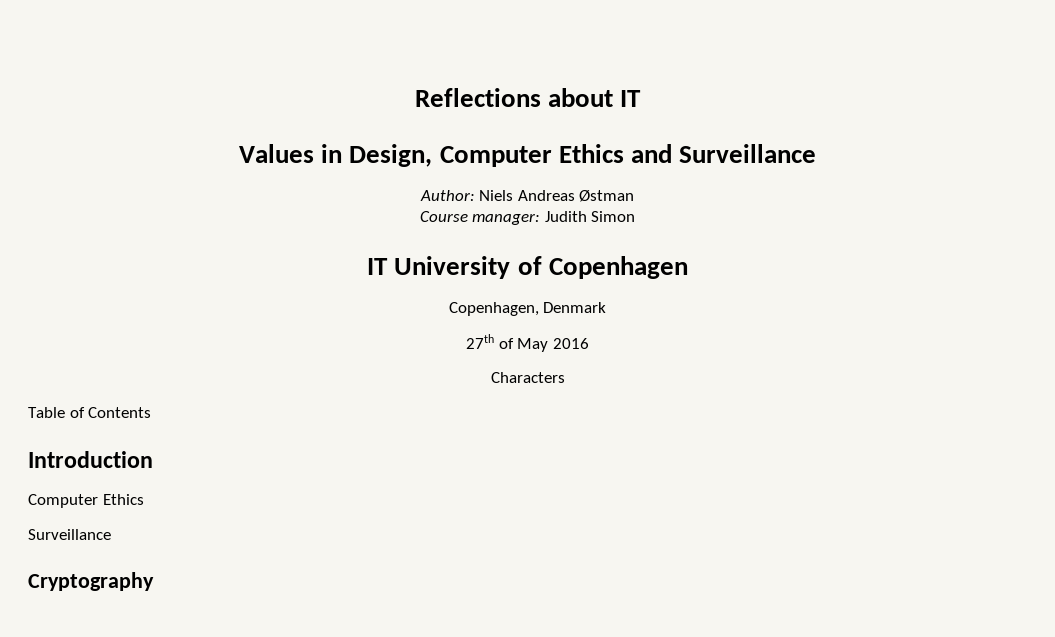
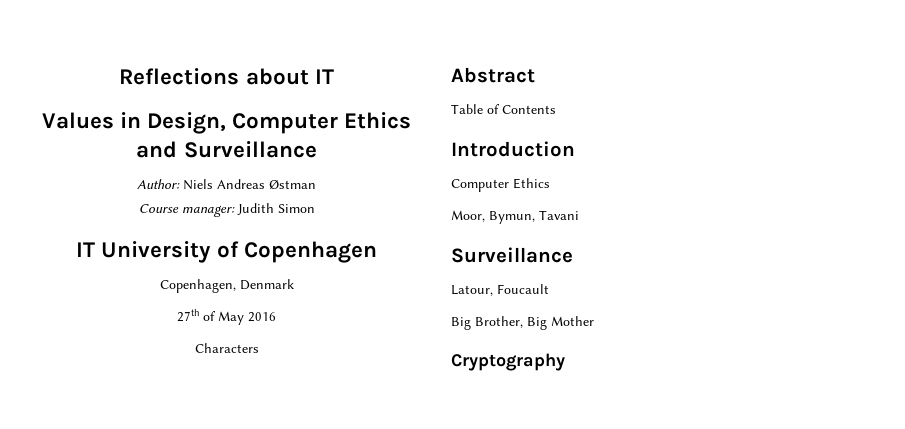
(565, 377) none -> [451,67,535,83] // Abstract
[28,529,111,540] Surveillance -> [451,210,579,224] [451,247,573,263] [451,284,549,296] [451,316,594,330] Moor, Bymun, Tavani // Surveillance // Latour, Foucault // Big Brother, Big Mother

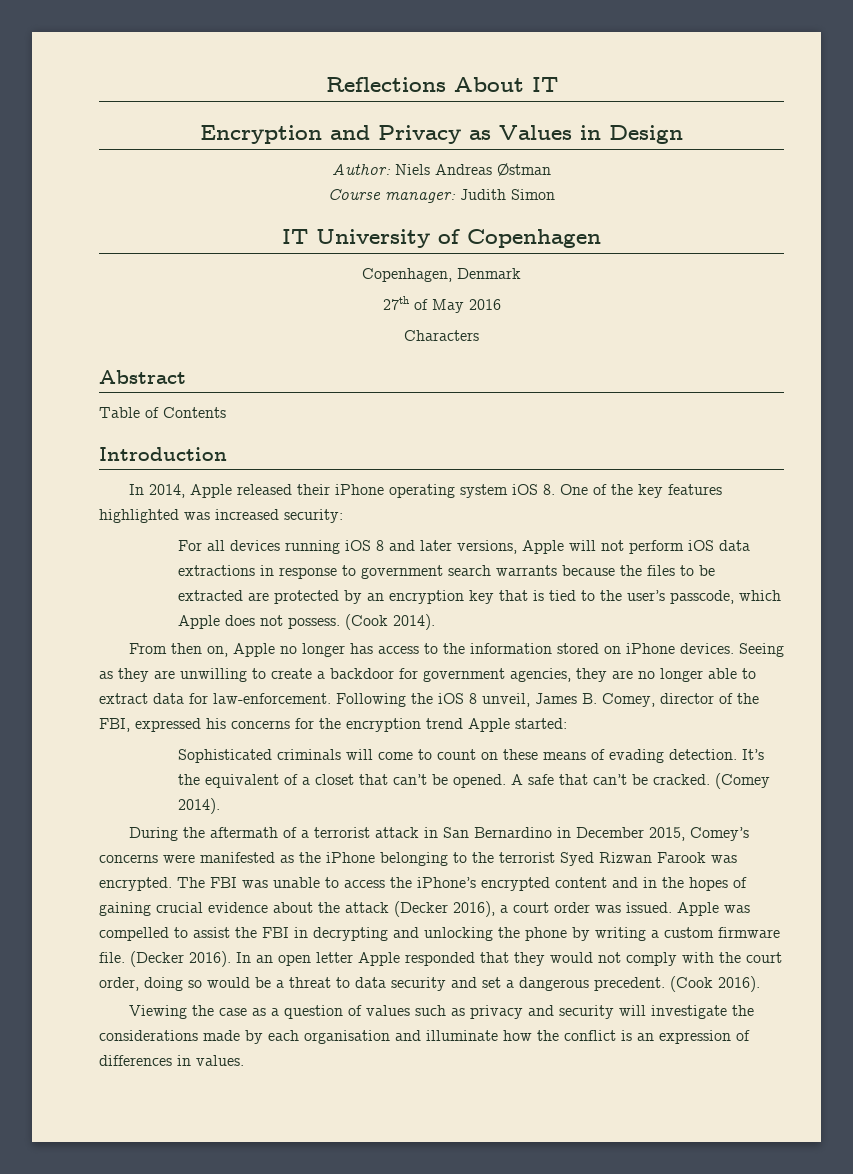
[245,68,309,85] about -> [453,77,524,92] About
[41,112,412,134] [136,141,317,158] Values in Design, Computer Ethics and Surveillance -> [200,125,683,144] Encryption and Privacy as Values in Design
[451,178,550,192] [451,210,579,224] [451,247,573,263] [451,284,549,296] [451,316,594,330] [451,353,565,371] Computer Ethics // Moor, Bymun, Tavani // Surveillance // Latour, Foucault // Big Brother, Big Mother // Cryptography -> [128,484,722,498] [99,509,343,523] [177,540,750,554] [177,565,715,579] [177,590,781,604] [177,614,435,630] [128,643,784,657] [99,668,756,682] [99,693,759,707] [99,718,567,732] [177,749,764,763] [177,773,770,789] [177,798,220,814] [128,827,749,841] [99,852,737,866] [99,877,747,891] [99,901,750,917] [99,927,780,941] [99,951,782,967] [99,976,760,992] [128,1005,754,1019] [99,1030,750,1044] [99,1055,244,1066] In 2014, Apple released their iPhone operating system iOS 8. One of the key features highlighted was increased security: // For all devices running iOS 8 and later versions, Apple will not perform iOS data extractions in response to government search warrants because the files to be extracted are protected by an encryption key that is tied to the user’s passcode, which Apple does not possess. (Cook 2014). // From then on, Apple no longer has access to the information stored on iPhone devices. Seeing as they are unwilling to create a backdoor for government agencies, they are no longer able to extract data for law-enforcement. Following the iOS 8 unveil, James B. Comey, director of the FBI, expressed his concerns for the encryption trend Apple started: // Sophisticated criminals will come to count on these means of evading detection. It’s the equivalent of a closet that can’t be opened. A safe that can’t be cracked. (Comey 2014). // During the aftermath of a terrorist attack in San Bernardino in December 2015, Comey’s concerns were manifested as the iPhone belonging to the terrorist Syed Rizwan Farook was encrypted. The FBI was unable to access the iPhone’s encrypted content and in the hopes of gaining crucial evidence about the attack (Decker 2016), a court order was issued. Apple was compelled to assist the FBI in decrypting and unlocking the phone by writing a custom firmware file. (Decker 2016). In an open letter Apple responded that they would not comply with the court order, doing so would be a threat to data security and set a dangerous precedent. (Cook 2016). // Viewing the case as a question of values such as privacy and security will investigate the considerations made by each organisation and illuminate how the conflict is an expression of differences in values.

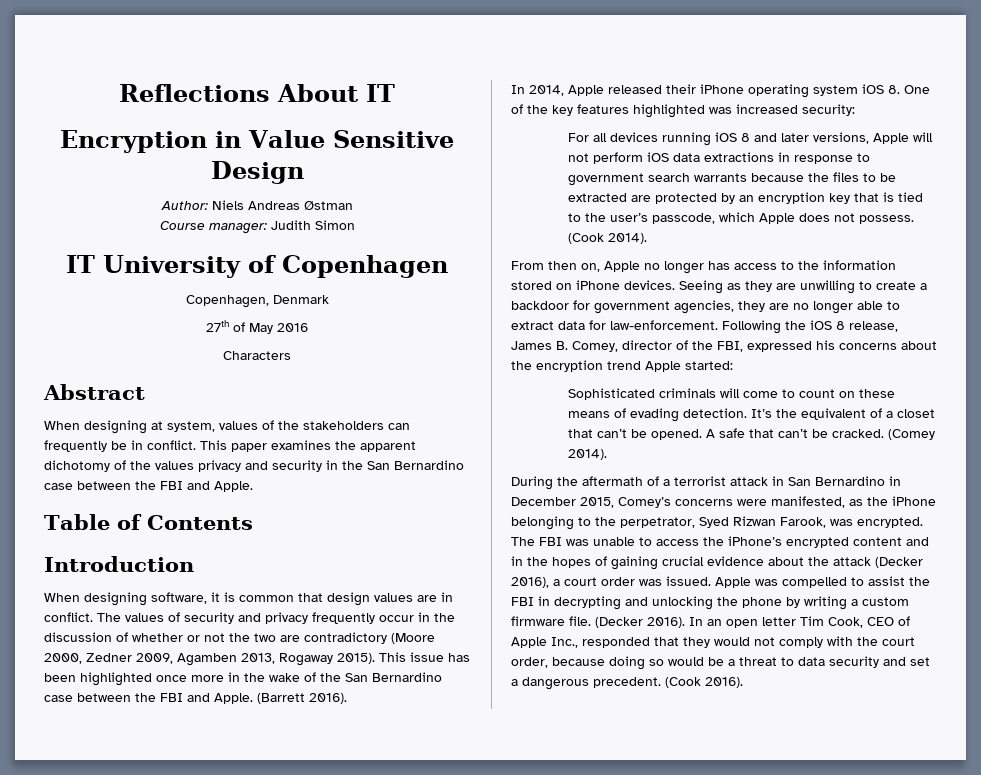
[330,125,601,144] and Privacy as Values in -> [215,130,454,148] in Value Sensitive
[99,407,226,418] [99,447,227,461] Table of Contents // Introduction -> [44,420,410,434] [44,440,416,452] [44,460,464,472] [44,481,253,492] [44,514,253,530] [44,556,194,572] [44,592,453,606] [44,612,455,624] [44,632,435,644] [44,652,470,666] [44,672,442,686] [44,693,347,704] When designing at system, values of the stakeholders can frequently be in conflict. This paper examines the apparent dichotomy of the values privacy and security in the San Bernardino case between the FBI and Apple. // Table of Contents // Introduction // When designing software, it is common that design values are in conflict. The values of security and privacy frequently occur in the discussion of whether or not the two are contradictory (Moore 2000, Zedner 2009, Agamben 2013, Rogaway 2015). This issue has been highlighted once more in the wake of the San Bernardino case between the FBI and Apple. (Barrett 2016).
[482,693,530,707] unveil, -> [849,321,898,332] release,
[295,718,314,729] for -> [901,341,937,350] about
[200,852,275,863] manifested -> [771,496,845,508] manifested,
[499,852,555,863] terrorist -> [620,517,695,528] perpetrator,
[657,852,706,863] Farook -> [780,517,826,528] Farook,
[358,952,400,966] Apple -> [800,616,910,628] [511,637,578,648] Tim Cook, CEO of Apple Inc.,
(139, 984) none -> [552,657,605,666] because
[128,1005,754,1019] [99,1030,750,1044] [99,1055,244,1066] // Viewing the case as a question of values such as privacy and security will investigate the considerations made by each organisation and illuminate how the conflict is an expression of differences in values. -> (743, 682) none

